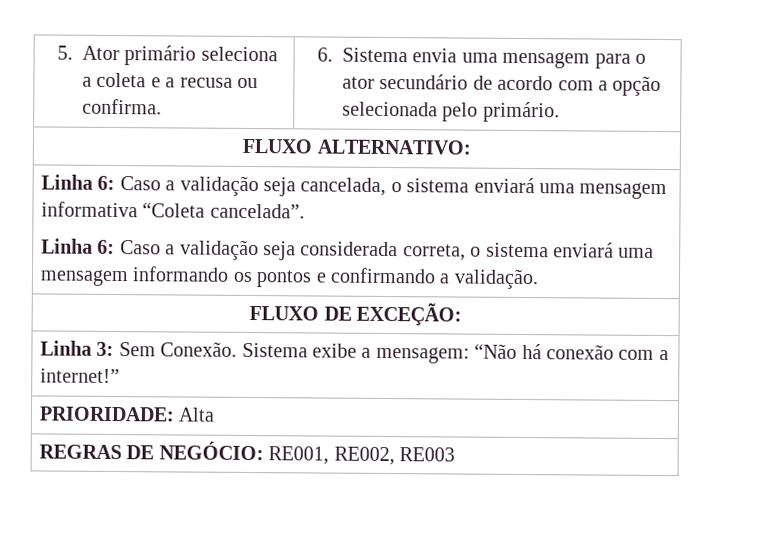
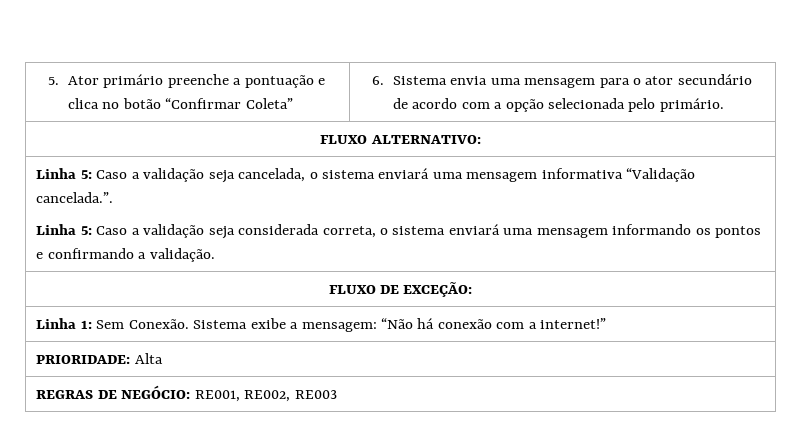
[200,46,278,62] [81,72,258,89] [81,98,162,115] seleciona a coleta e a recusa ou confirma. -> [167,74,326,88] [67,98,293,109] preenche a pontuação e clica no botão “Confirmar Coleta”
[97,175,116,191] 6: -> [80,170,92,179] 5:
[142,202,305,219] [41,238,116,255] “Coleta cancelada”. // Linha 6: -> [626,168,696,182] [36,192,114,203] [36,224,92,235] “Validação cancelada.”. // Linha 5:
[96,341,115,357] 3: -> [80,320,92,329] 1:

